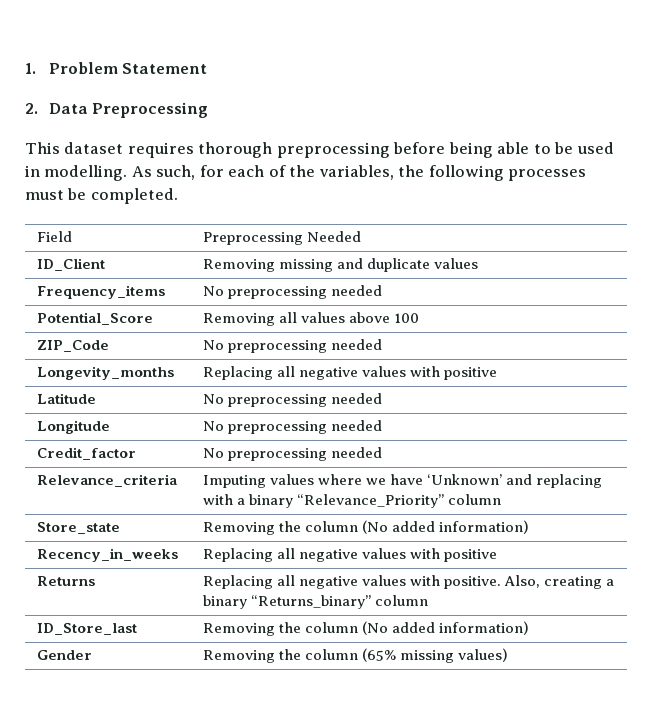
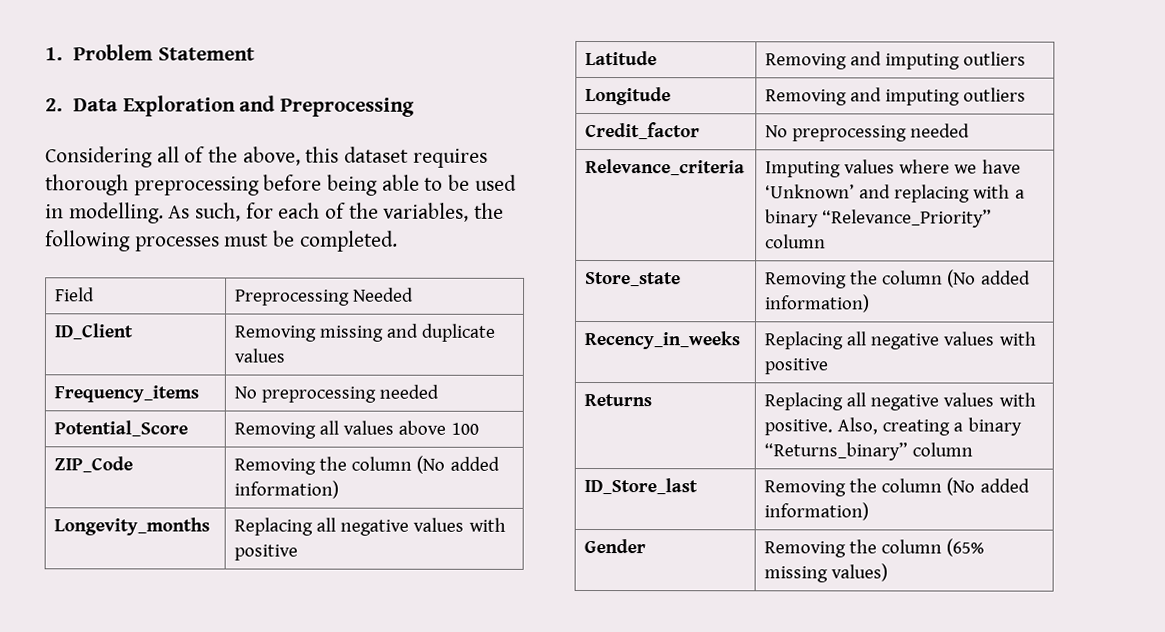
(88, 108) none -> [122,95,276,117] Exploration and
[25,142,60,154] This -> [45,146,340,168] Considering all of the above, this
[203,339,383,353] No preprocessing needed -> [234,455,500,475] [234,480,340,499] Removing the column (No added information)
[203,393,383,407] [37,420,111,434] [203,420,383,434] No preprocessing needed // Longitude | No preprocessing needed -> [765,51,1027,70] [585,87,672,106] [765,87,1027,106] Removing and imputing outliers // Longitude | Removing and imputing outliers

